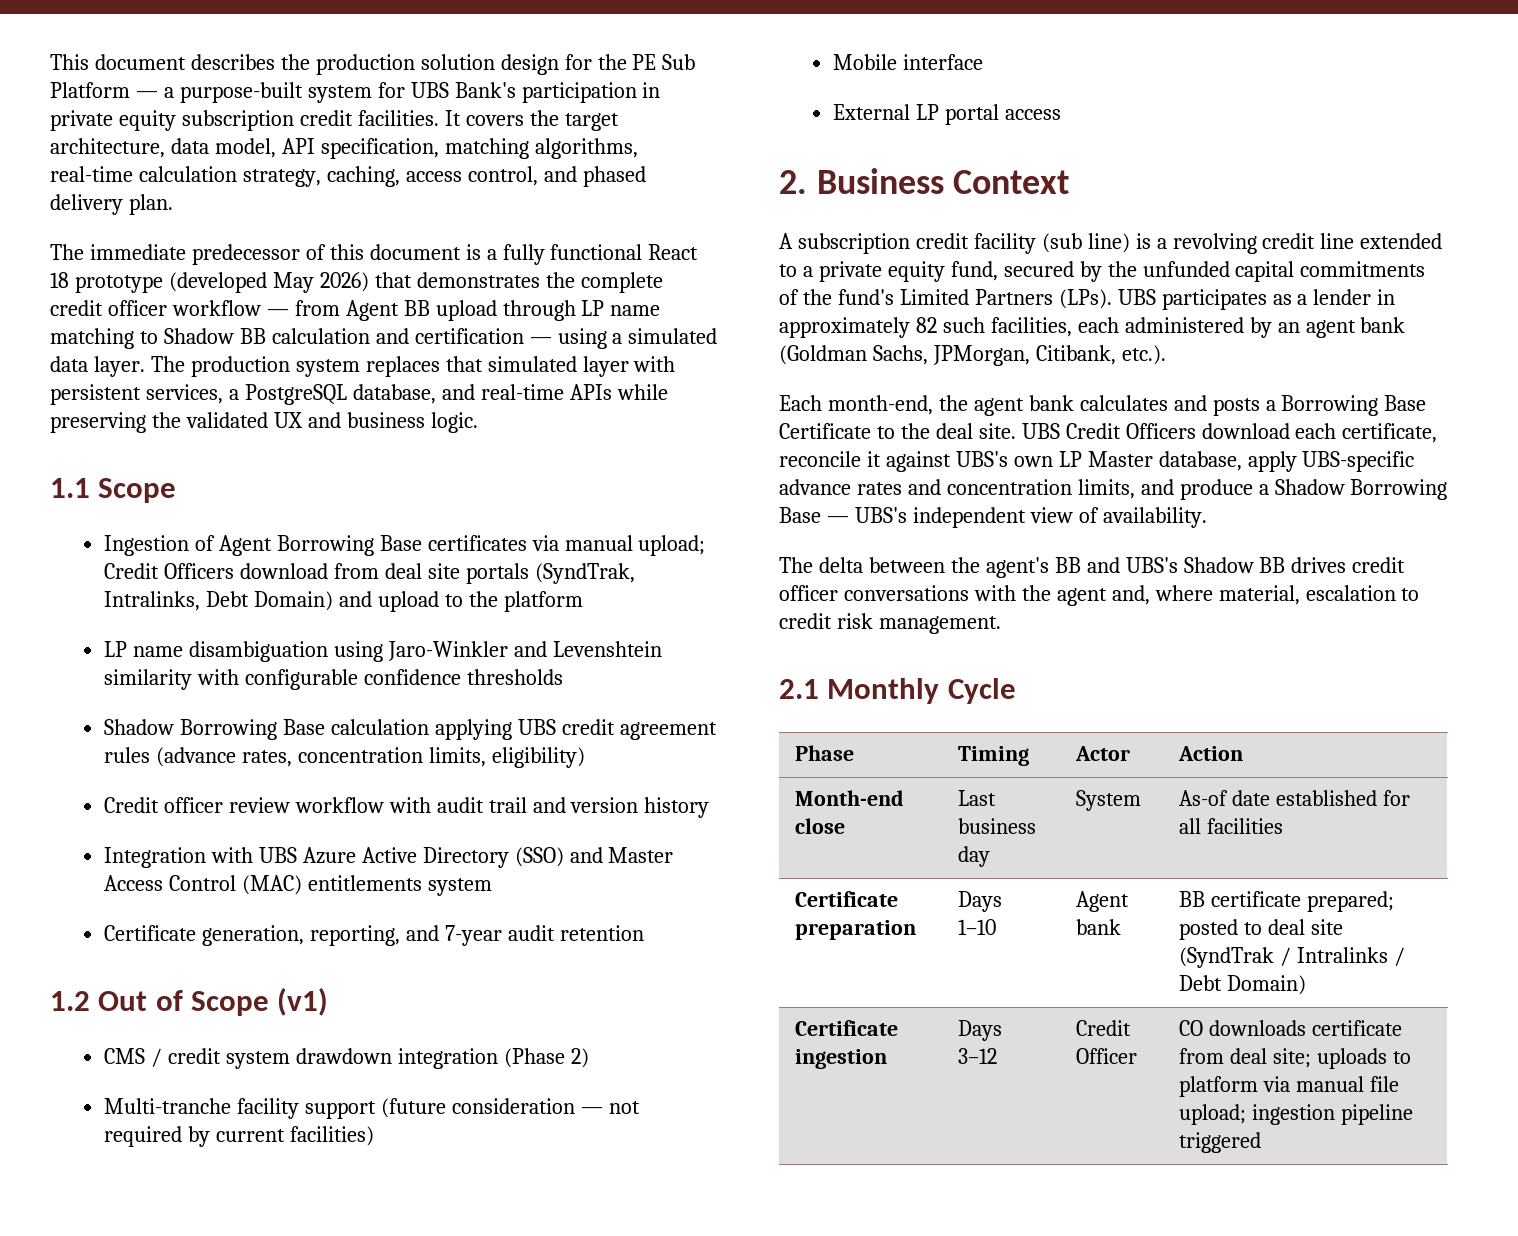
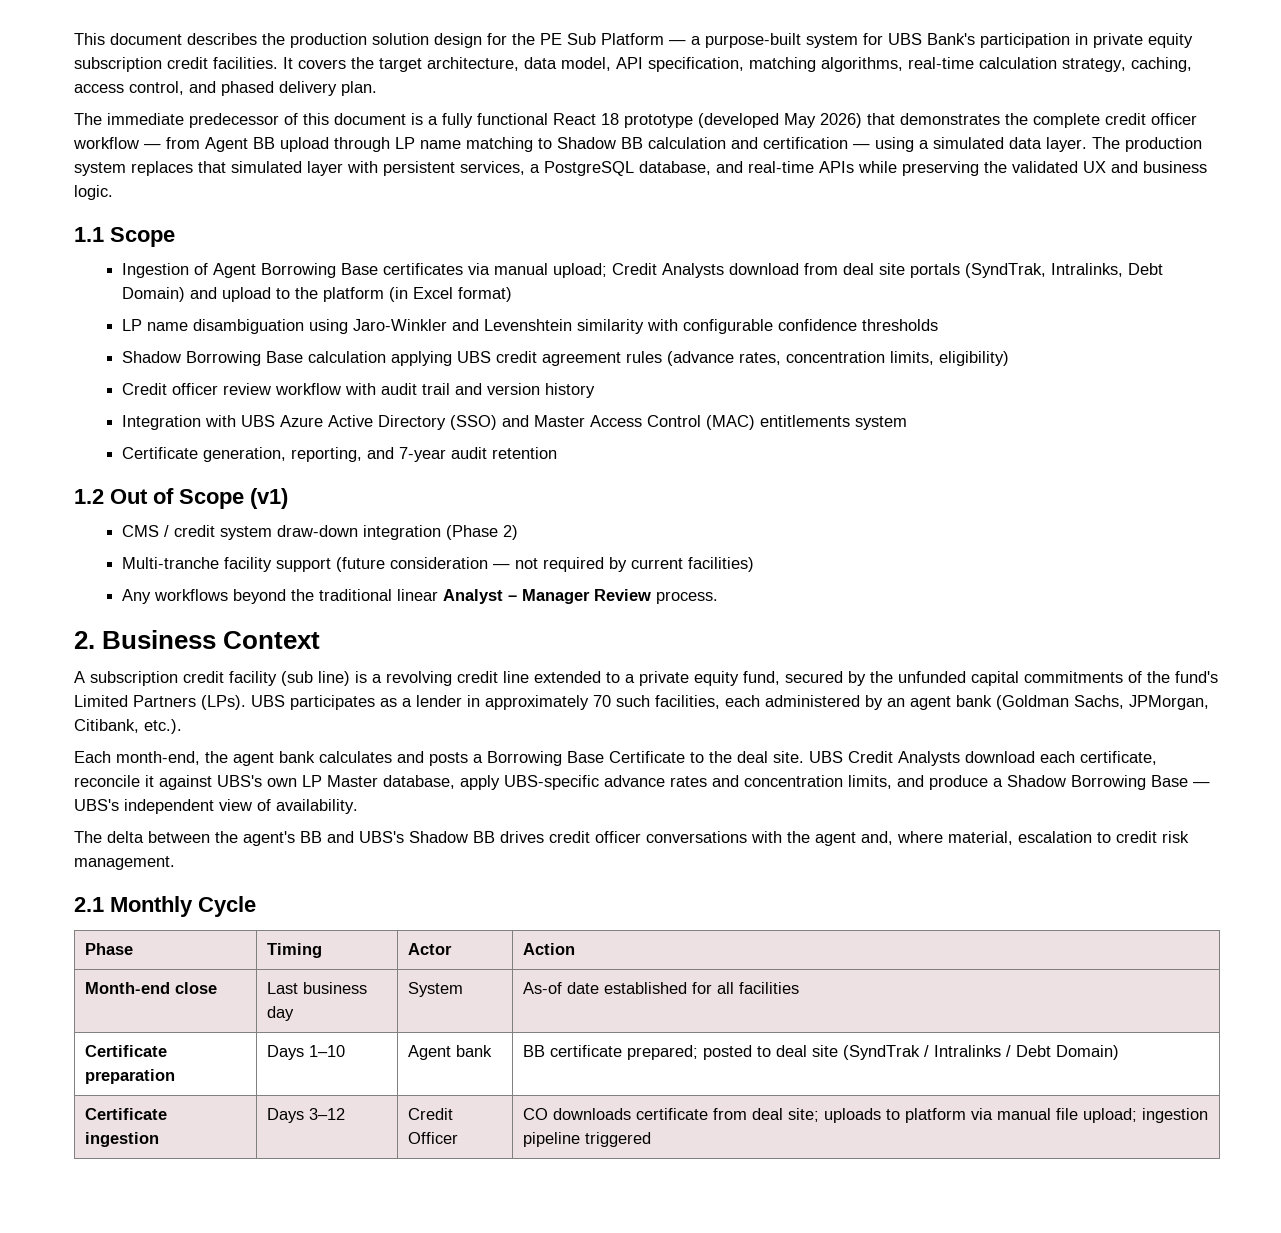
[163,563,234,579] Officers -> [661,263,724,278] Analysts
(583, 601) none -> [388,287,512,302] (in Excel format)
[295,1048,392,1064] drawdown -> [276,525,358,537] draw-down
[832,54,983,70] [832,104,1061,125] Mobile interface // External LP portal access -> [121,589,718,604] Any workflows beyond the traditional linear Analyst – Manager Review process.
[915,317,937,333] 82 -> [593,695,611,707] 70
[1125,423,1196,439] Officers -> [898,751,960,766] Analysts

